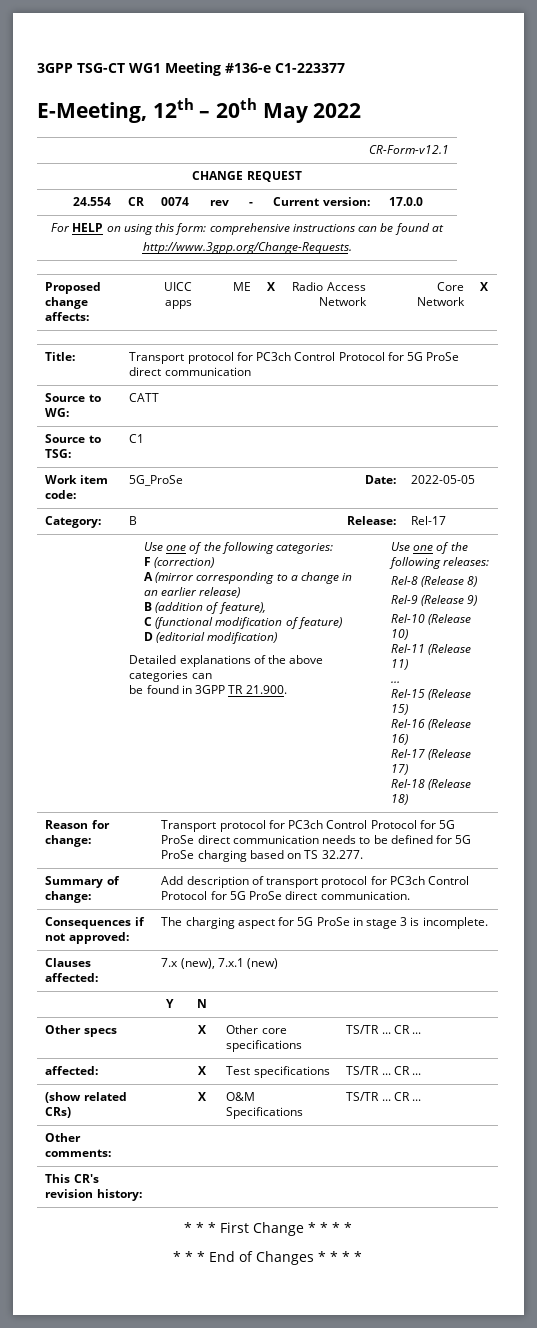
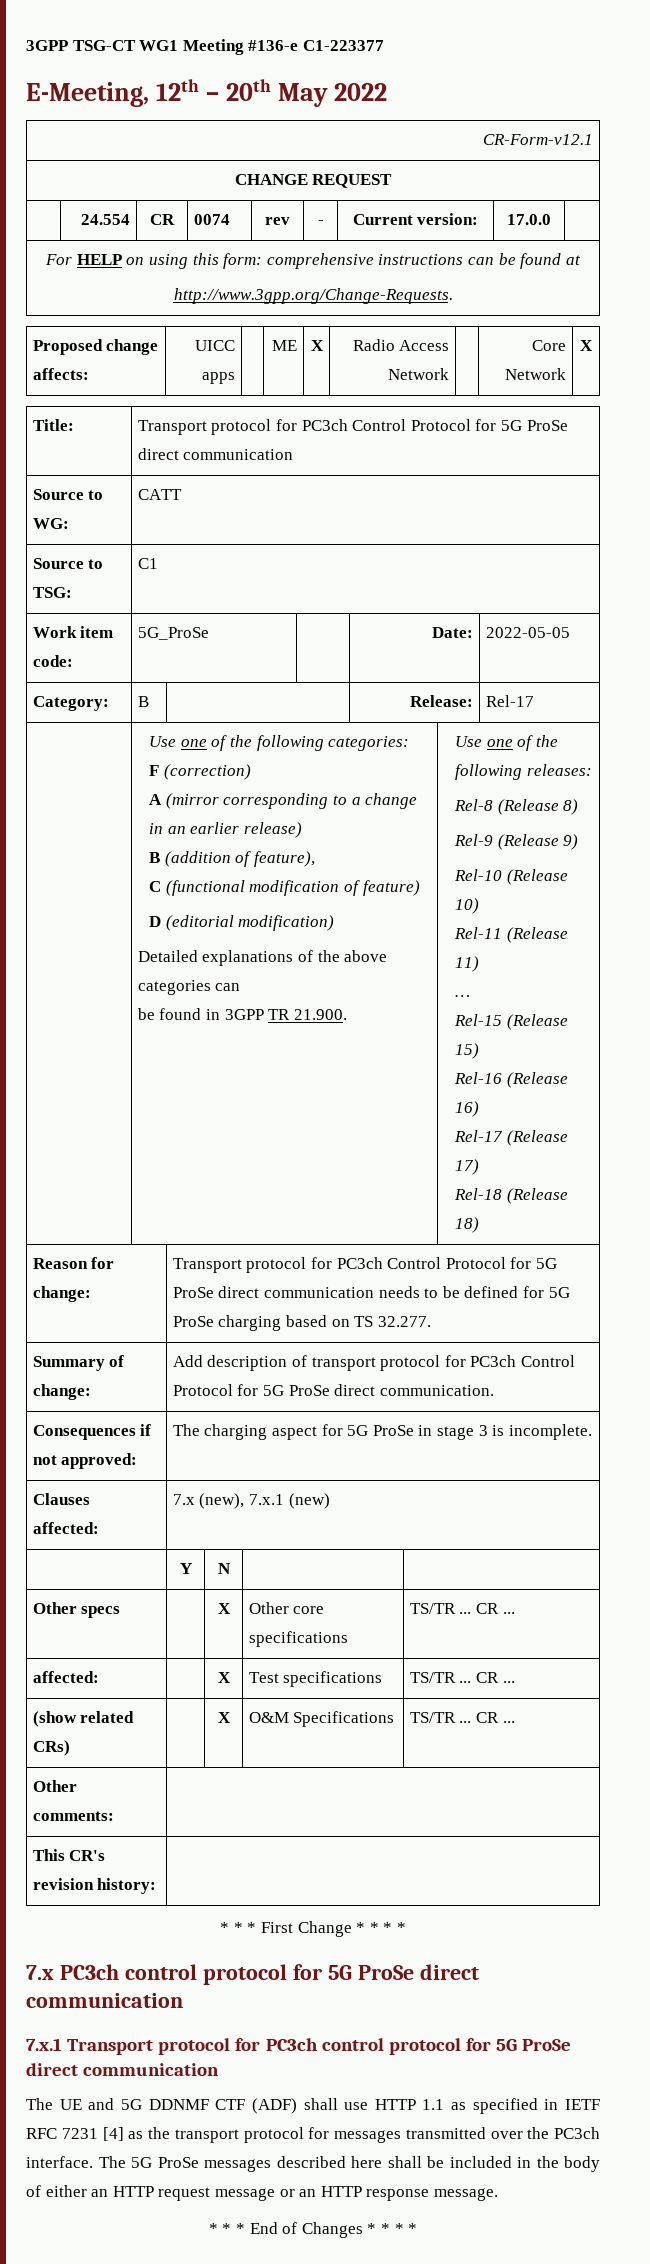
(352, 1227) none -> [26,1964,479,1985] [26,1993,183,2008] [26,2038,572,2055] [26,2063,220,2076] [26,2098,601,2114] [26,2127,600,2143] [26,2156,600,2172] [26,2185,498,2201] // 7.x PC3ch control protocol for 5G ProSe direct communication // 7.x.1 Transport protocol for PC3ch control protocol for 5G ProSe direct communication // The UE and 5G DDNMF CTF (ADF) shall use HTTP 1.1 as specified in IETF RFC 7231 [4] as the transport protocol for messages transmitted over the PC3ch interface. The 5G ProSe messages described here shall be included in the body of either an HTTP request message or an HTTP response message.

